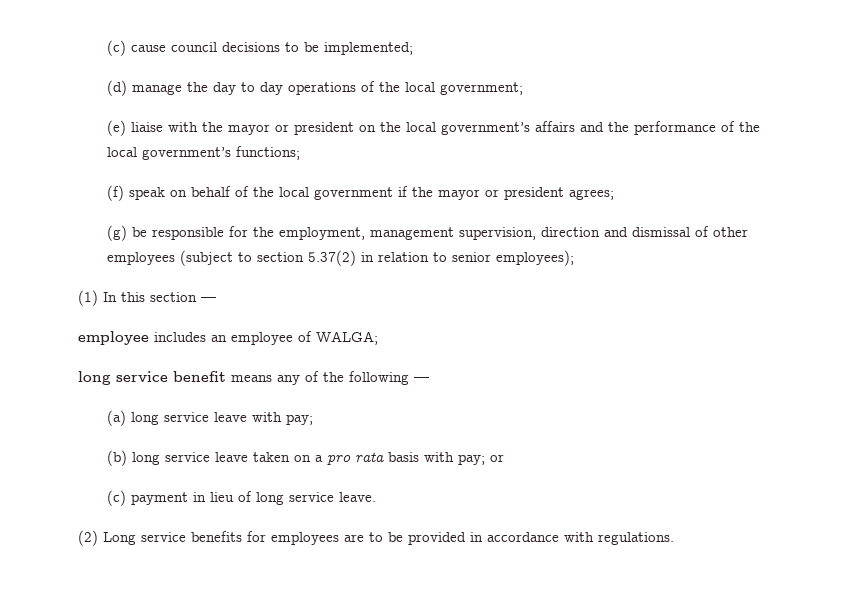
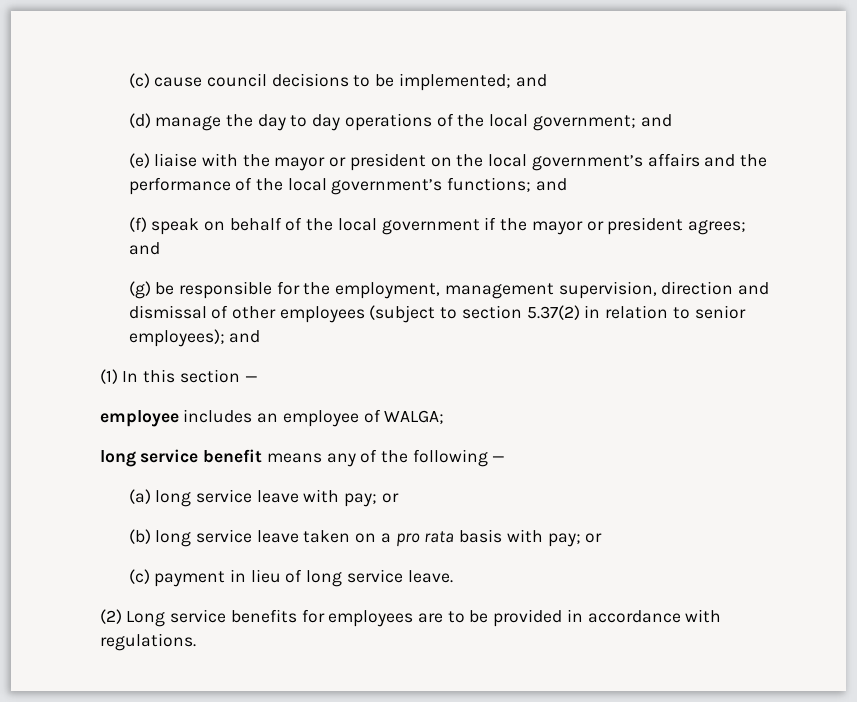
(413, 48) none -> [515,74,547,87] and
(523, 88) none -> [640,114,672,127] and
(300, 153) none -> [535,178,567,191] and
(614, 194) none -> [128,242,160,255] and
(574, 258) none -> [229,330,261,343] and
(313, 419) none -> [381,493,399,503] or

